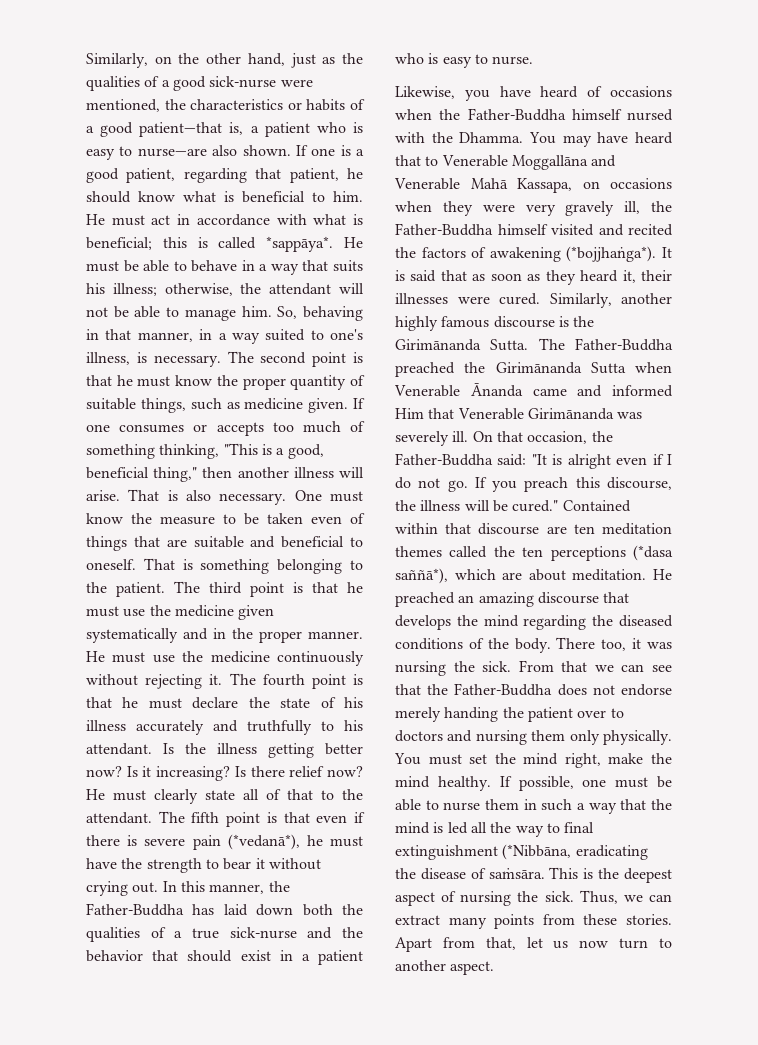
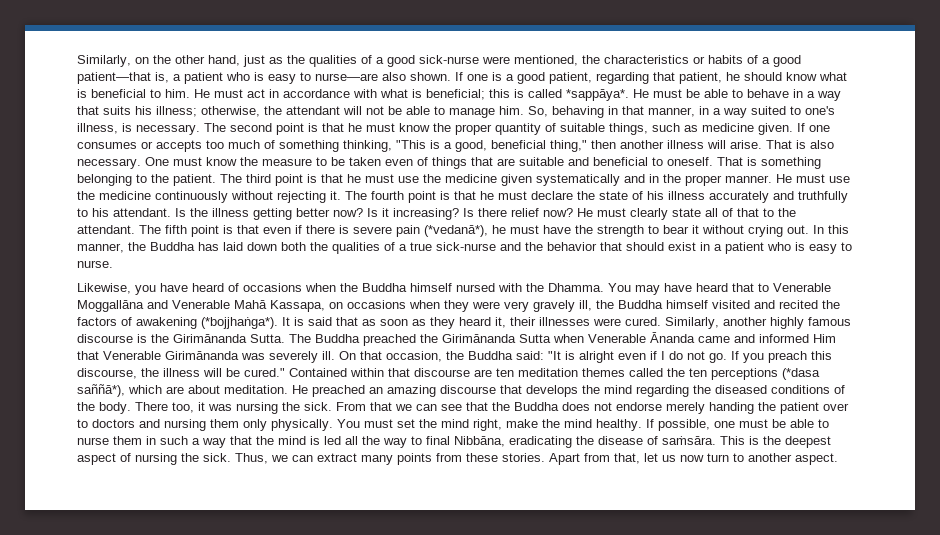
[86,903,184,916] Father-Buddha -> [150,242,195,251] Buddha
[467,108,566,121] Father-Buddha -> [362,283,407,292] Buddha
[395,223,493,236] Father-Buddha -> [618,300,663,309] Buddha
[575,338,673,351] Father-Buddha -> [315,334,360,343] Buddha
[395,453,493,466] Father-Buddha -> [468,351,513,360] Buddha
[454,683,553,696] Father-Buddha -> [514,402,559,411] Buddha
[395,844,572,860] extinguishment (*Nibbāna, -> [454,436,505,447] Nibbāna,

